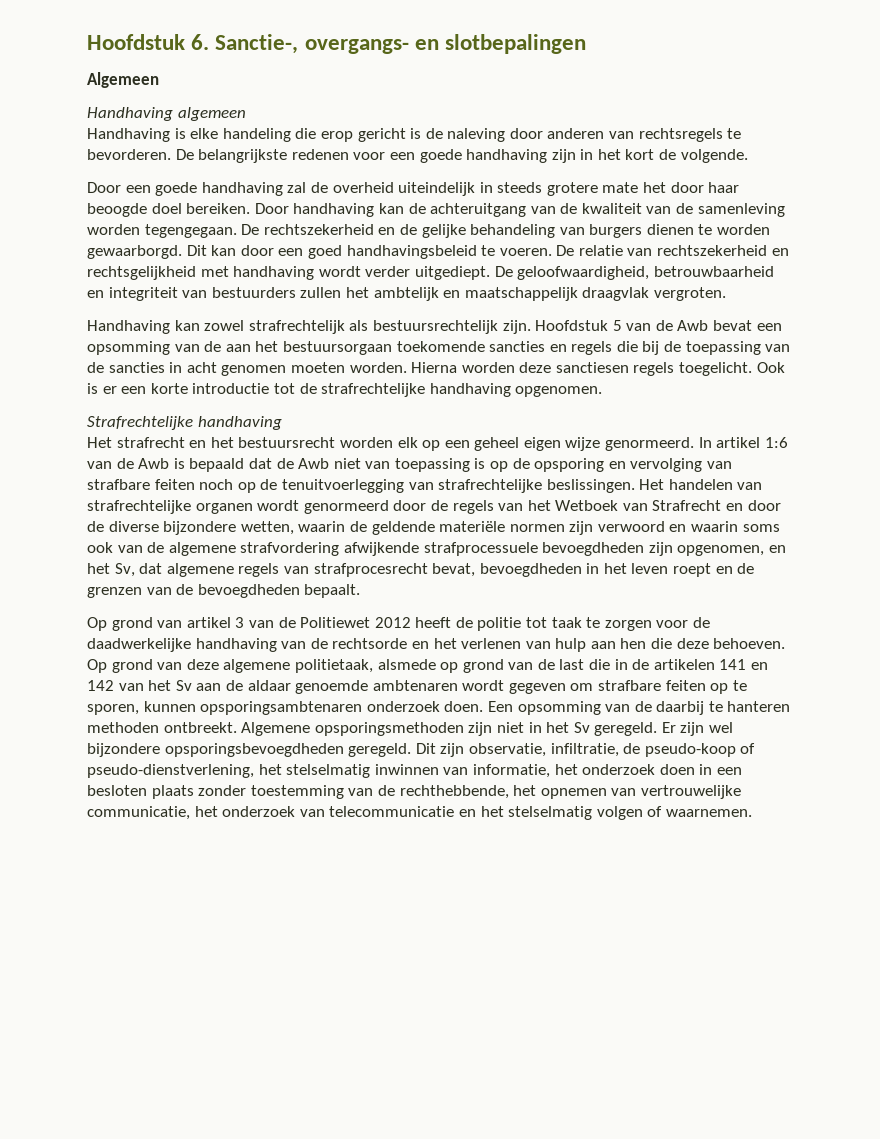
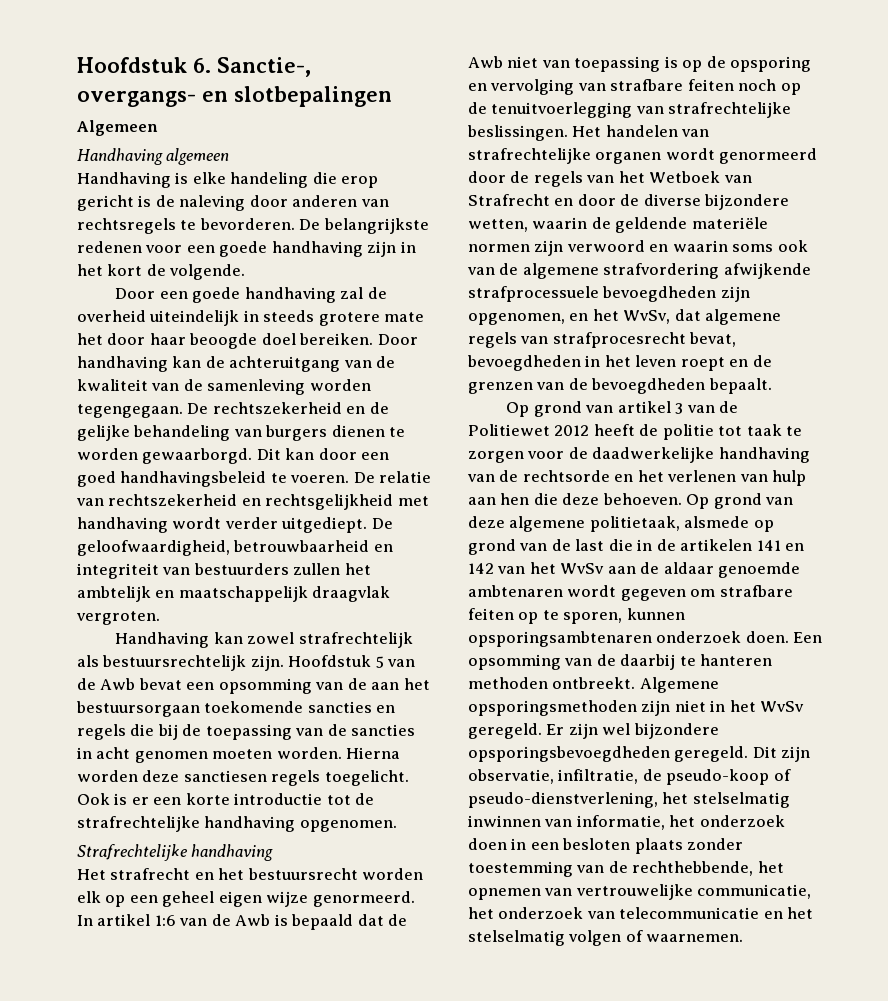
[114,563,135,577] Sv, -> [623,310,671,324] WvSv,
[175,680,192,691] Sv -> [560,563,605,574] WvSv
[573,722,590,733] Sv -> [760,701,805,712] WvSv

